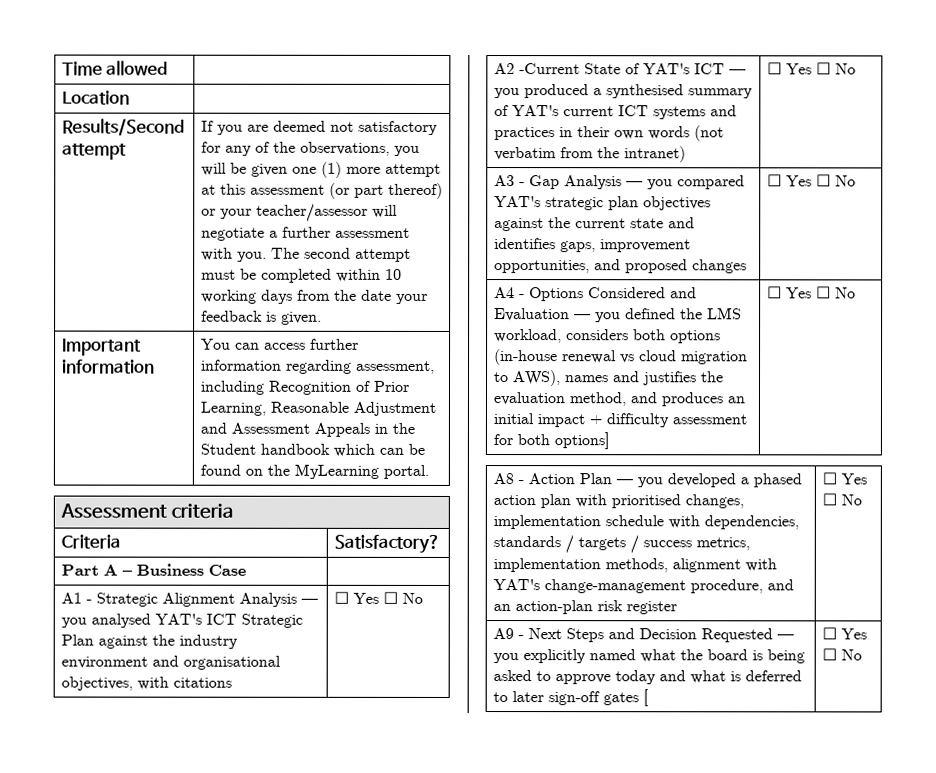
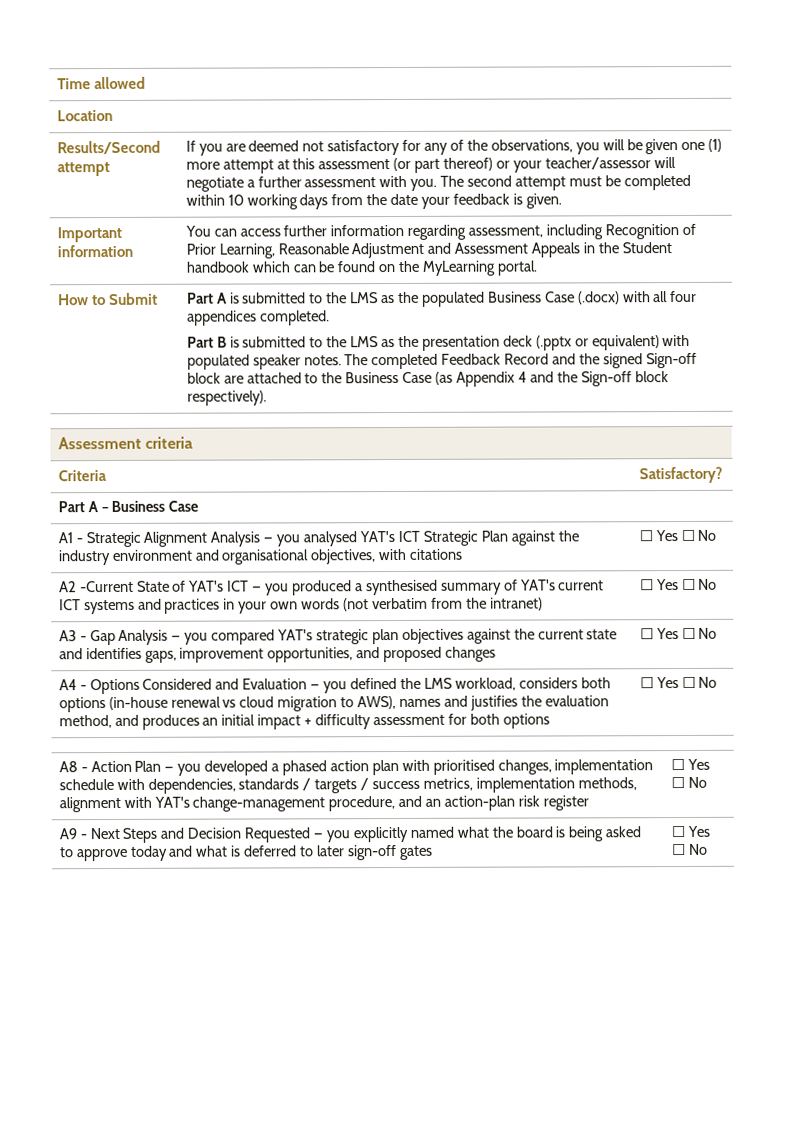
(429, 471) none -> [57,292,158,306] [186,290,698,307] [186,310,330,326] [186,334,691,351] [186,352,697,370] [186,371,669,387] [186,390,267,406] // How to Submit | Part A is submitted to the LMS as the populated Business Case (.docx) with all four appendices completed. // Part B is submitted to the LMS as the presentation deck (.pptx or equivalent) with populated speaker notes. The completed Feedback Record and the signed Sign-off block are attached to the Business Case (as Appendix 4 and the Sign-off block respectively).
[576,126,610,138] their -> [238,601,268,614] your
[553,432,609,450] options] -> [502,713,550,729] options
[642,689,649,707] [ -> (433, 852) none

